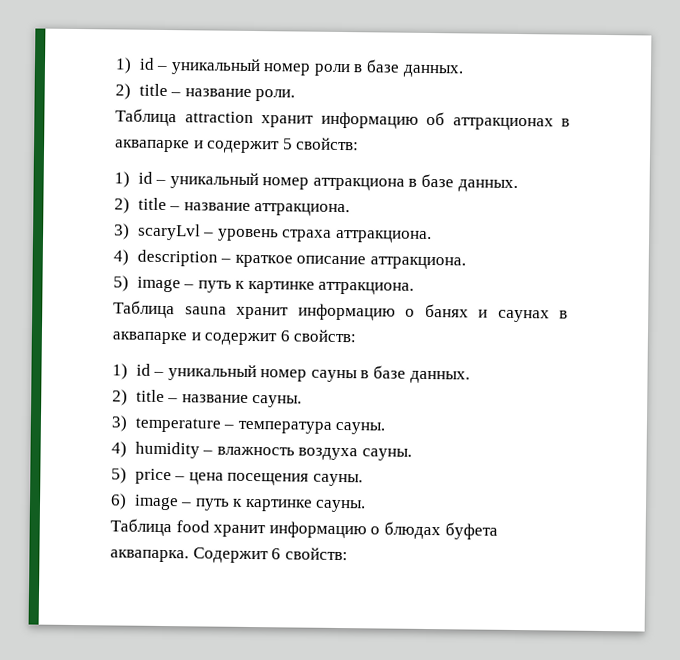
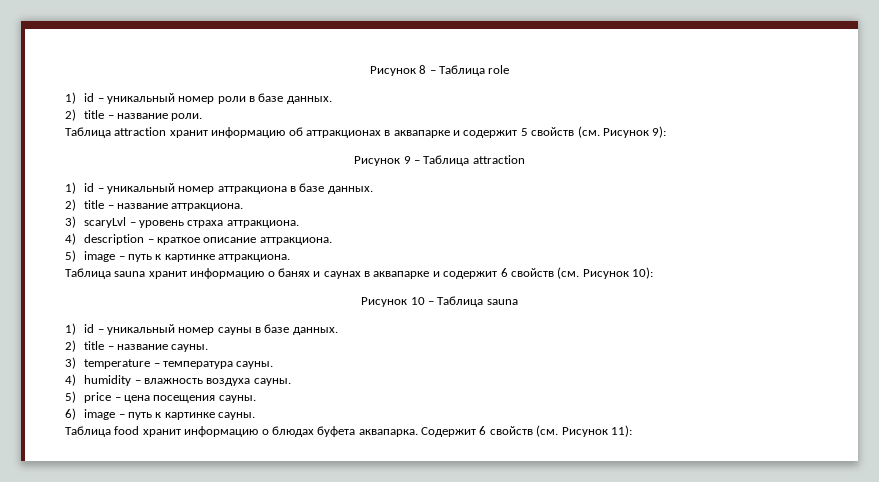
(115, 65) none -> [369,65,510,76] Рисунок 8 – Таблица role //
[296,137,360,151] свойств: -> [531,126,667,138] [354,155,525,166] свойств (см. Рисунок 9): // Рисунок 9 – Таблица attraction
[293,329,357,343] свойств: -> [510,267,653,279] [361,296,518,307] свойств (см. Рисунок 10): // Рисунок 10 – Таблица sauna
[284,547,348,561] свойств: -> [489,425,632,437] свойств (см. Рисунок 11):

